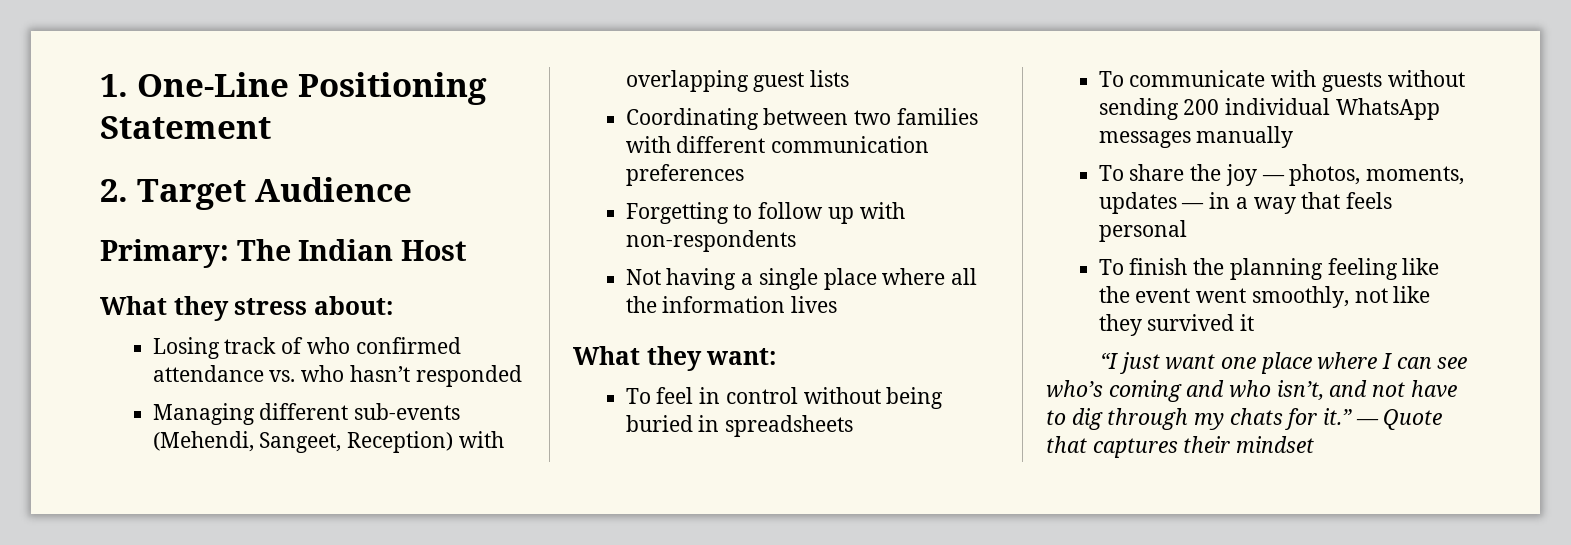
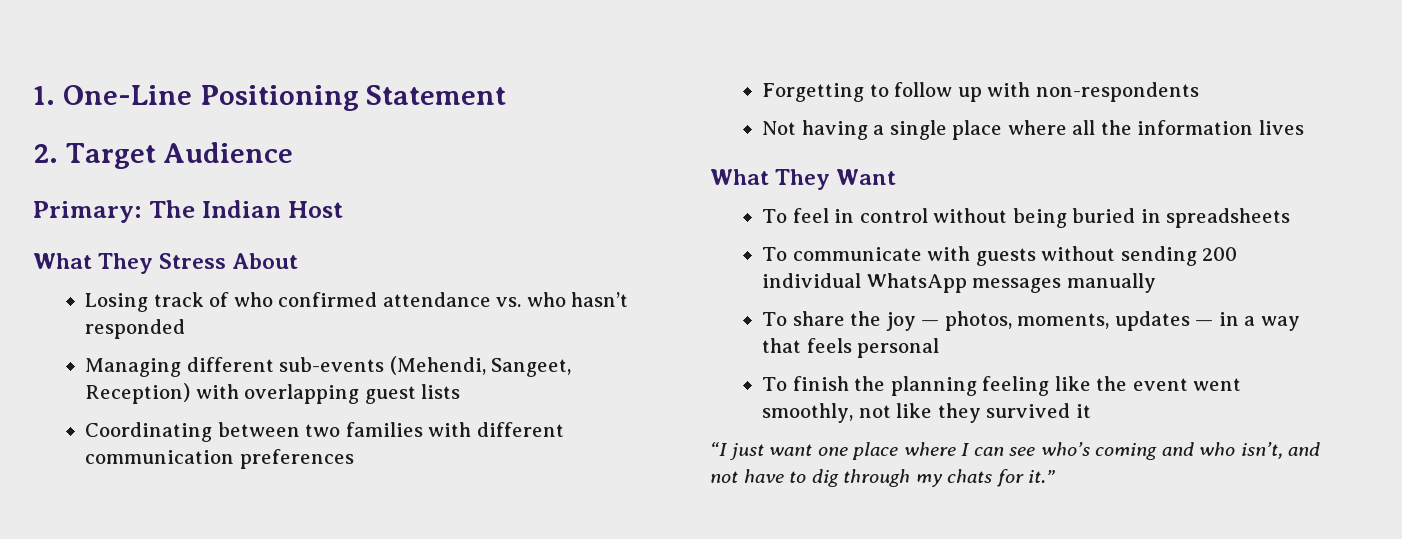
[173,296,393,321] they stress about: -> [98,253,298,274] They Stress About
[646,346,777,371] they want: -> [775,169,897,190] They Want
[1355,409,1443,430] [1046,436,1315,458] — Quote that captures their mindset -> (1056, 476) none

